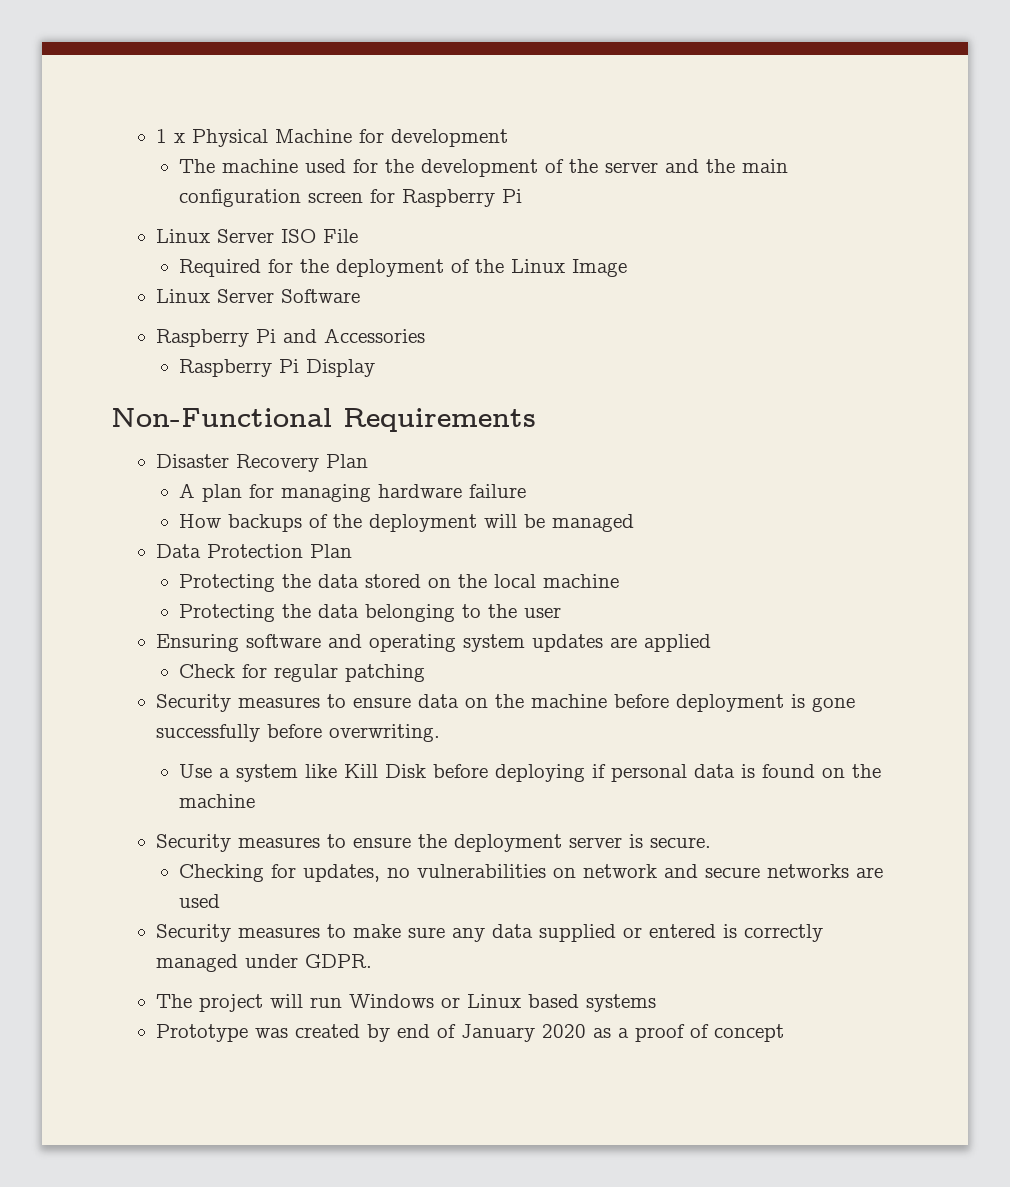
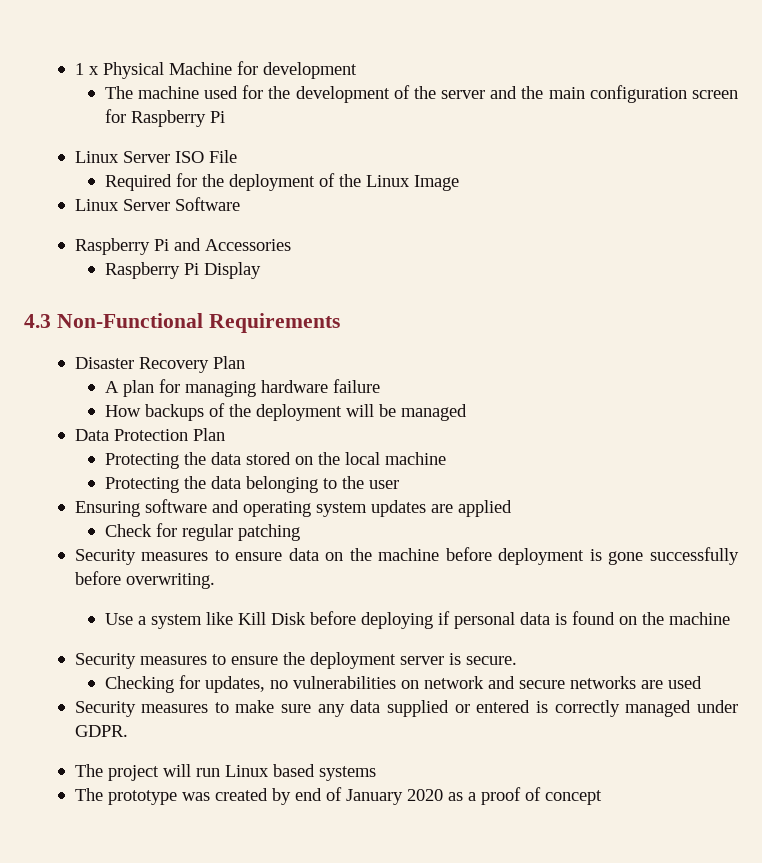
(376, 368) none -> [24,314,51,328] 4.3
[349,994,461,1008] Windows or -> (220, 772) none
[156,1024,249,1042] Prototype -> [74,788,177,805] The prototype

